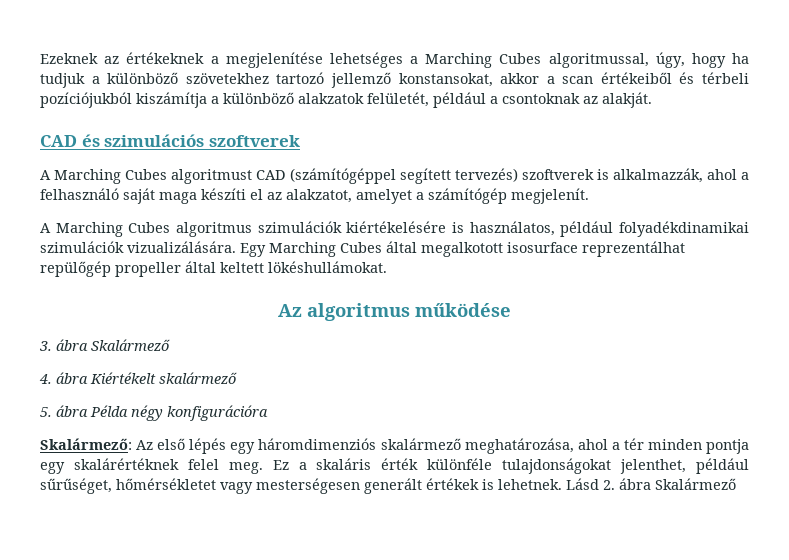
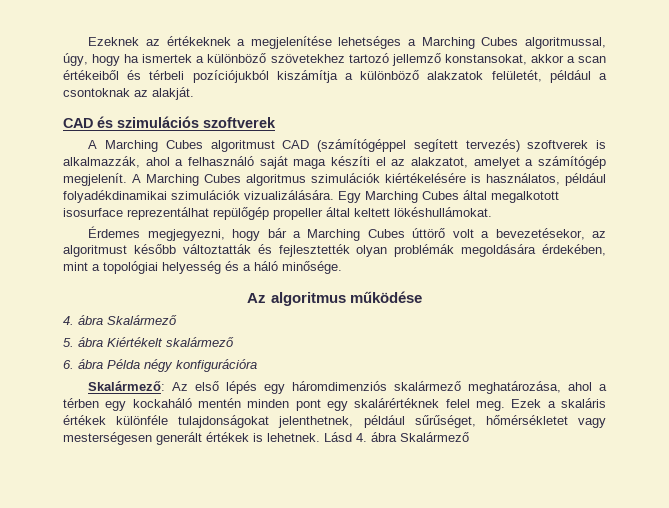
[40,73,85,88] tudjuk -> [142,54,193,63] ismertek
(589, 196) // -> (127, 179) none
(387, 267) none -> [88,226,606,241] [63,244,606,257] [63,261,342,274] // Érdemes megjegyezni, hogy bár a Marching Cubes úttörő volt a bevezetésekor, az algoritmust később változtatták és fejlesztették olyan problémák megoldására érdekében, mint a topológiai helyesség és a háló minősége.
[39,341,52,351] 3. -> [63,316,74,325] 4.
[39,374,52,384] 4. -> [63,338,74,347] 5.
[40,407,52,417] 5. -> [63,360,74,369] 6.
[623,438,750,454] tér minden pontja -> [63,398,321,411] térben egy kockaháló mentén minden pont
[272,460,289,470] Ez -> [511,399,542,408] Ezek
[381,458,419,470] érték -> [63,415,106,425] értékek
[620,459,687,474] jelenthet, -> [278,416,354,428] jelenthetnek,
[603,480,615,490] 2. -> [356,433,367,442] 4.

